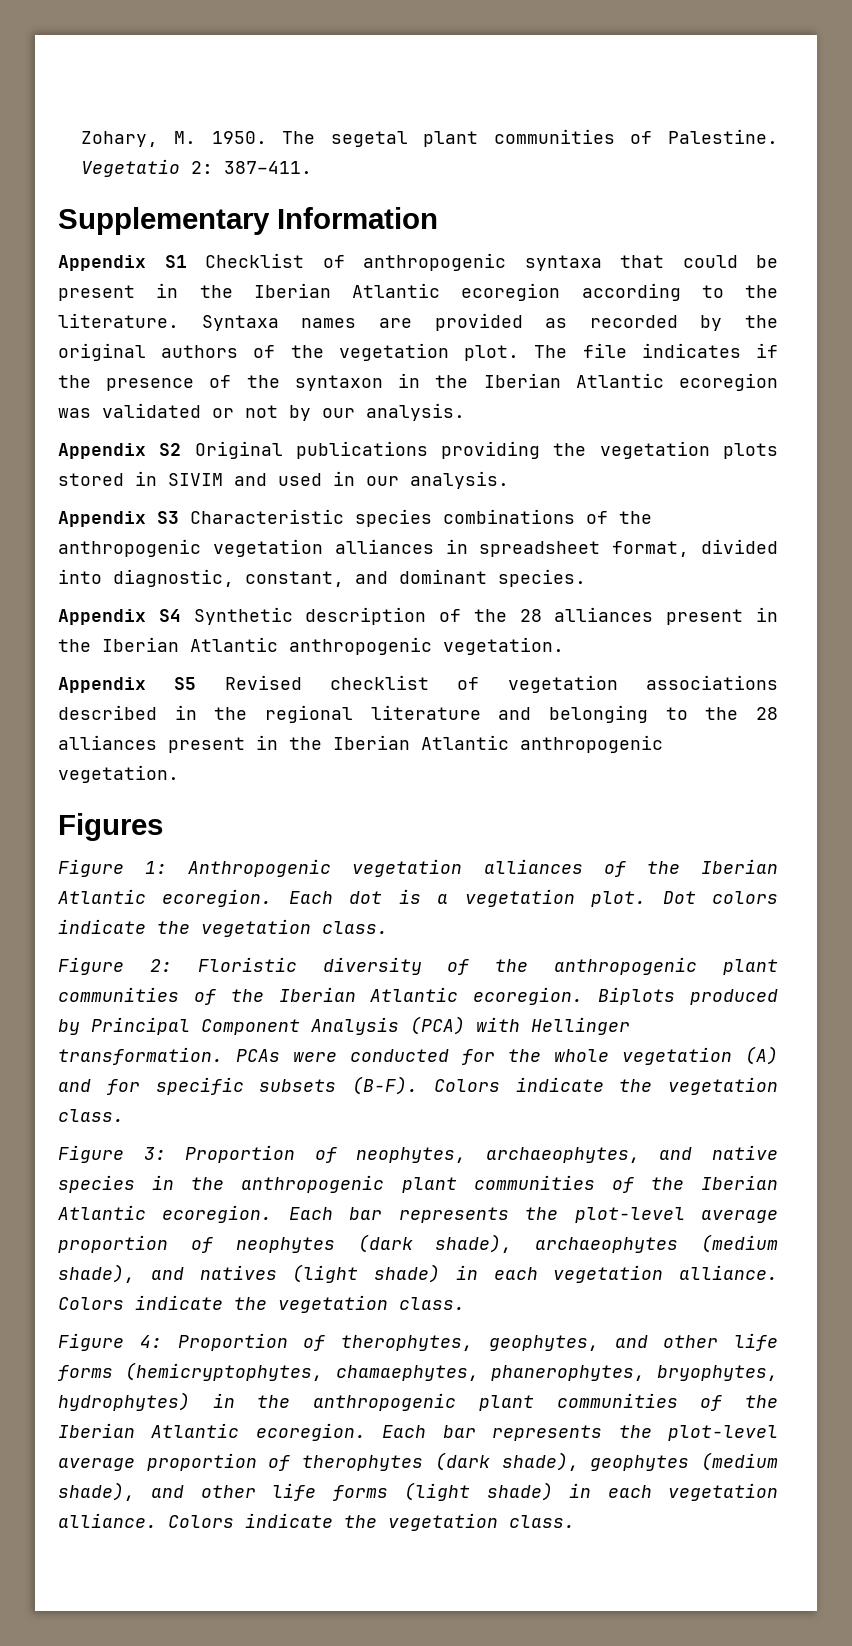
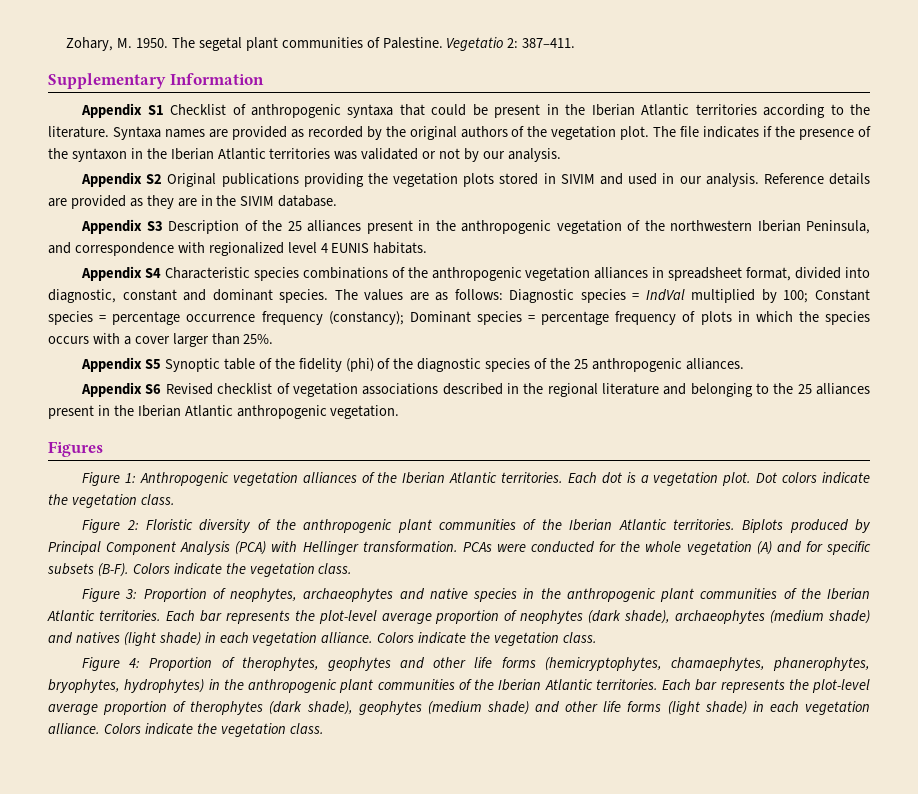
[461,283,561,301] ecoregion -> [695,104,757,115] territories
[679,373,778,391] ecoregion -> [269,148,331,159] territories
[58,511,179,527] // Appendix S3 -> [763,173,870,185] [48,195,338,209] [81,219,870,234] [48,242,428,256] [81,266,162,281] Reference details are provided as they are in the SIVIM database. // Appendix S3 Description of the 25 alliances present in the anthropogenic vegetation of the northwestern Iberian Peninsula, and correspondence with regionalized level 4 EUNIS habitats. // Appendix S4
[245,571,344,587] constant, -> [122,289,177,301] constant
[58,607,778,625] [58,637,564,655] [58,677,197,693] // Appendix S4 Synthetic description of the 28 alliances present in the Iberian Atlantic anthropogenic vegetation. // Appendix S5 -> [334,289,870,303] [48,311,870,325] [48,333,274,347] [81,357,744,372] [81,382,162,397] The values are as follows: Diagnostic species = IndVal multiplied by 100; Constant species = percentage occurrence frequency (constancy); Dominant species = percentage frequency of plots in which the species occurs with a cover larger than 25%. // Appendix S5 Synoptic table of the fidelity (phi) of the diagnostic species of the 25 anthropogenic alliances. // Appendix S6
[755,707,778,720] 28 -> [797,384,812,394] 25
[162,889,273,907] ecoregion. -> [501,472,564,483] territories.
[473,987,584,1005] ecoregion. -> [672,519,735,530] territories.
[485,1147,640,1163] archaeophytes, -> [303,588,394,602] archaeophytes
[162,1205,273,1223] ecoregion. -> [98,610,161,621] territories.
[58,1264,135,1283] shade), -> [827,610,870,624] shade)
[488,1335,599,1351] geophytes, -> [327,657,391,671] geophytes
[255,1423,366,1441] ecoregion. -> [595,679,658,690] territories.
[58,1482,135,1501] shade), -> [486,701,529,715] shade)

